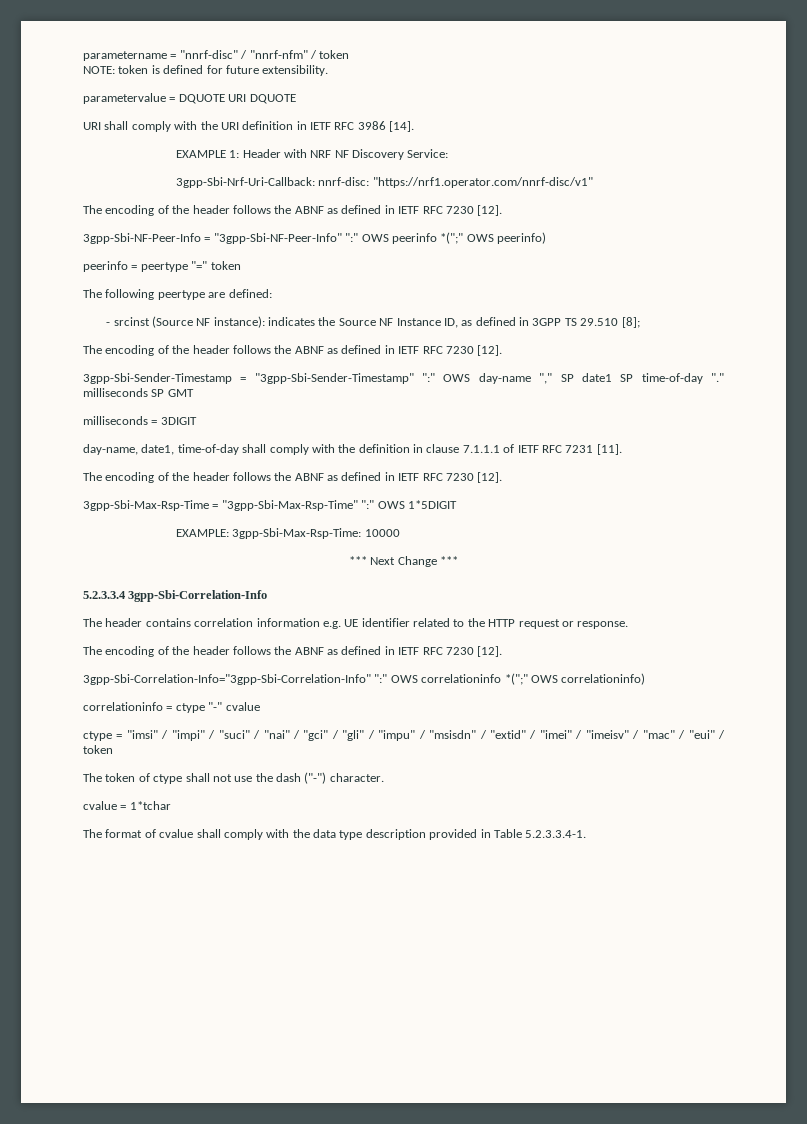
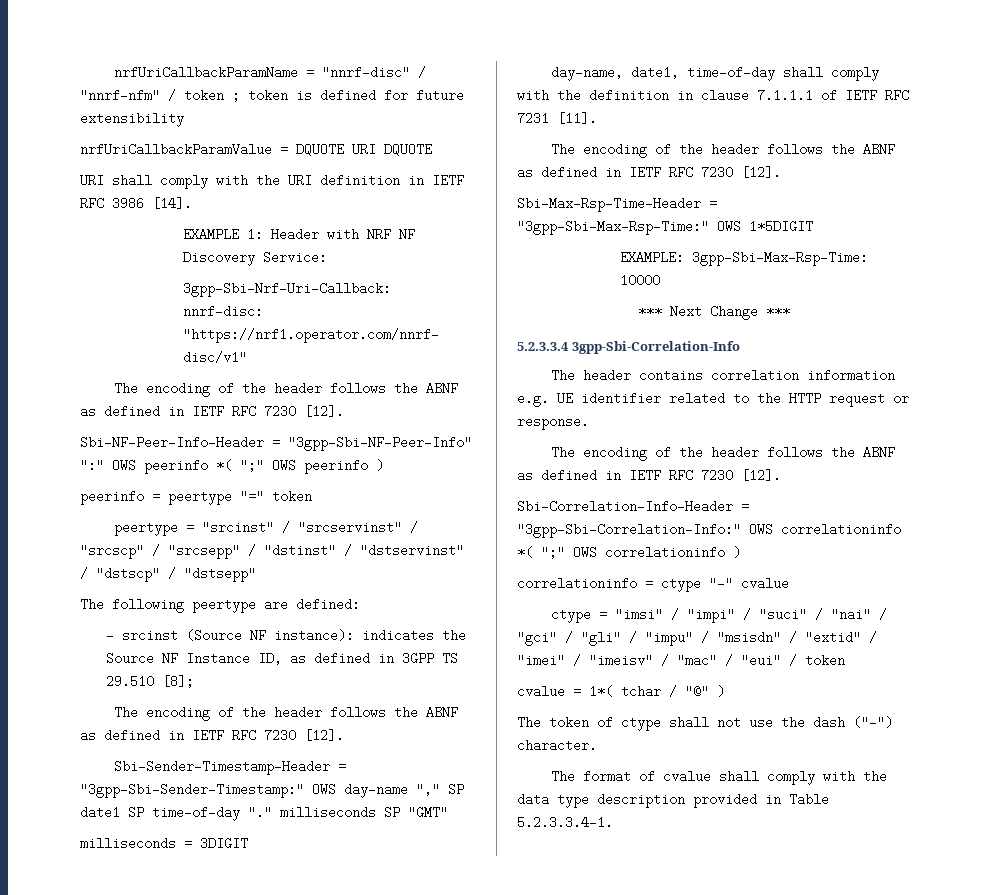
[83,51,167,61] parametername -> [114,66,299,79] nrfUriCallbackParamName
[83,66,115,74] // NOTE: -> [232,89,240,102] ;
[262,65,329,76] [83,93,166,104] extensibility. // parametervalue -> [80,112,184,127] [80,143,272,156] extensibility // nrfUriCallbackParamValue
[83,233,201,244] 3gpp-Sbi-NF-Peer-Info -> [80,436,264,449] Sbi-NF-Peer-Info-Header
[440,232,546,244] *(";" OWS peerinfo) -> [216,459,384,474] *( ";" OWS peerinfo )
(241, 265) none -> [114,521,419,536] [80,544,464,559] [80,567,256,582] // peertype = "srcinst" / "srcservinst" / "srcscp" / "srcsepp" / "dstinst" / "dstservinst" / "dstscp" / "dstsepp"
[83,373,436,384] 3gpp-Sbi-Sender-Timestamp = "3gpp-Sbi-Sender-Timestamp" ":" -> [114,760,347,775] [80,783,304,798] Sbi-Sender-Timestamp-Header = "3gpp-Sbi-Sender-Timestamp:"
[167,389,194,397] GMT -> [408,806,448,819] "GMT"
[83,500,375,511] 3gpp-Sbi-Max-Rsp-Time = "3gpp-Sbi-Max-Rsp-Time" ":" -> [517,197,717,212] [517,220,709,235] Sbi-Max-Rsp-Time-Header = "3gpp-Sbi-Max-Rsp-Time:"
[83,673,646,685] 3gpp-Sbi-Correlation-Info="3gpp-Sbi-Correlation-Info" ":" OWS correlationinfo *(";" OWS correlationinfo) -> [517,500,749,513] [517,523,901,538] [517,546,741,559] Sbi-Correlation-Info-Header = "3gpp-Sbi-Correlation-Info:" OWS correlationinfo *( ";" OWS correlationinfo )
(113, 749) none -> [517,685,725,698] // cvalue = 1*( tchar / "@" )
[83,801,171,810] // cvalue = 1*tchar -> (597, 745) none

